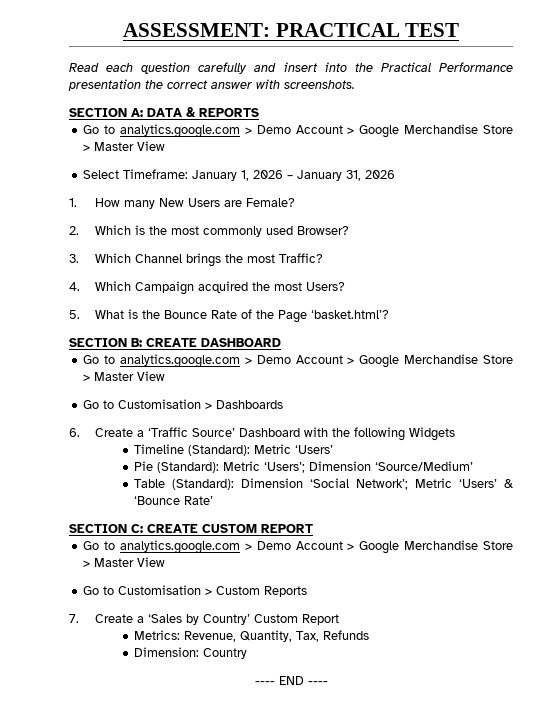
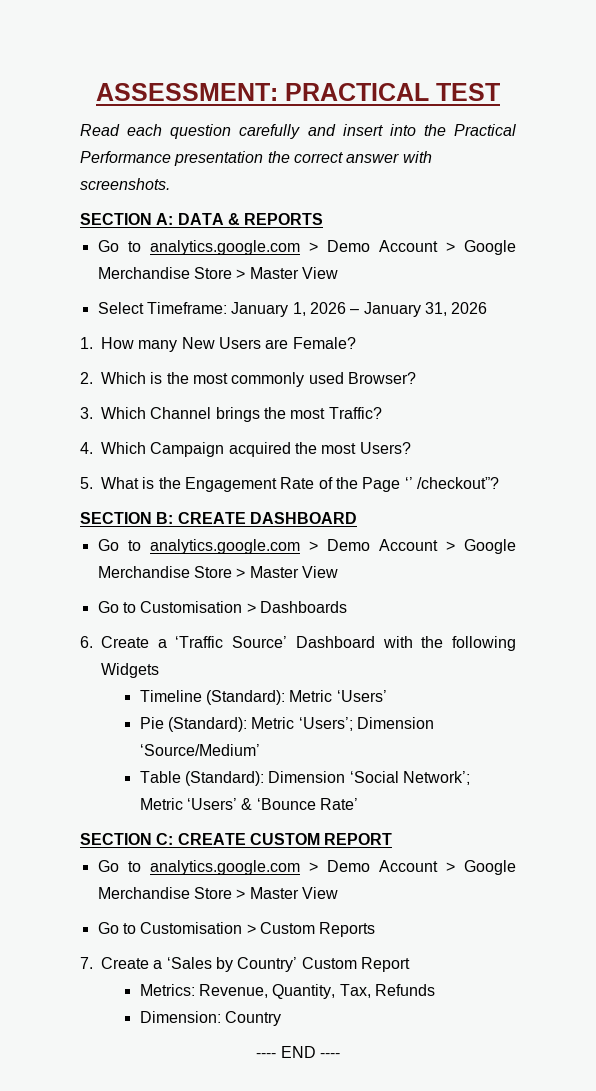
[163,310,207,319] Bounce -> [185,477,278,492] Engagement
[310,310,389,319] ‘basket.html’? -> [404,477,499,489] ‘’ /checkout”?

